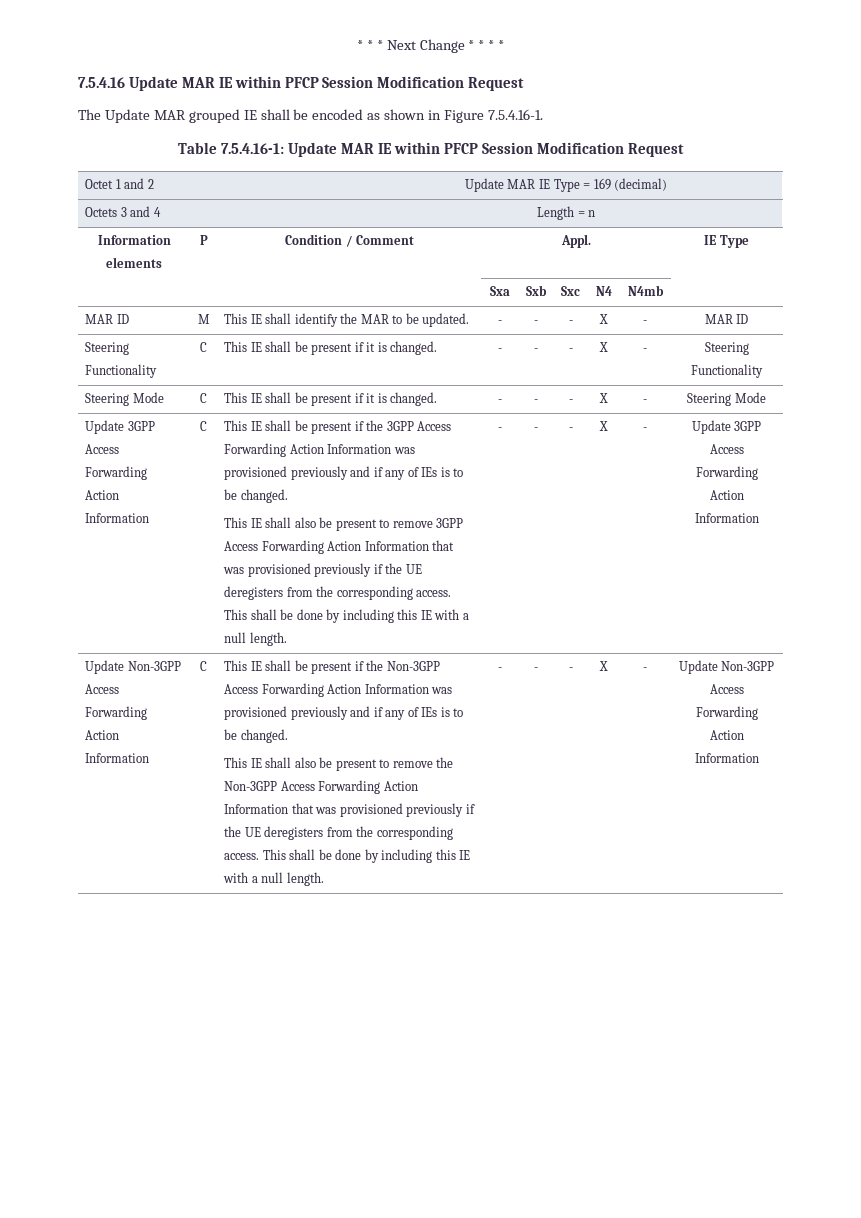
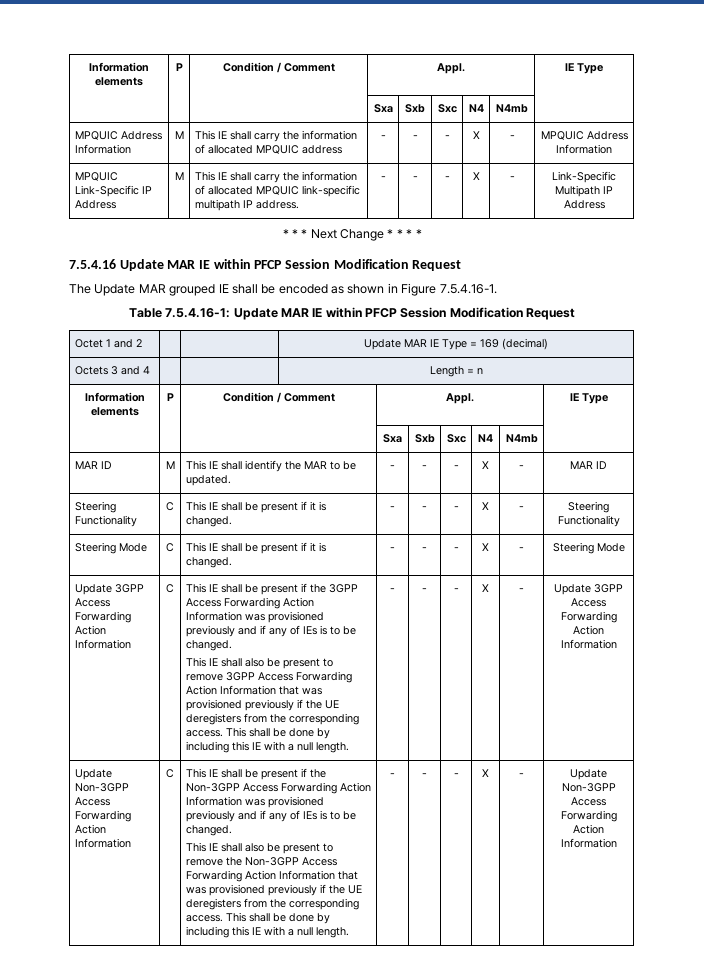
(356, 45) none -> [89,62,149,72] [95,77,143,86] [175,63,183,71] [222,62,335,73] [437,63,465,74] [565,63,603,74] [373,104,393,113] [405,104,425,113] [437,104,457,113] [468,104,484,112] [496,104,528,113] [74,131,162,140] [74,144,131,154] [174,131,184,139] [194,130,357,142] [194,144,342,154] [380,135,386,139] [412,135,418,139] [444,135,450,139] [472,131,480,139] [509,135,515,139] [540,131,628,140] [556,144,612,154] [74,172,118,181] [74,185,152,197] [74,200,116,209] [174,172,184,180] [194,171,357,183] [194,185,360,197] [194,199,299,211] [380,176,386,180] [412,176,418,180] [444,176,450,180] [472,172,480,180] [509,176,515,180] [552,171,616,183] [555,185,613,197] [563,200,605,209] Information elements | P | Condition / Comment | Appl. | IE Type // | | | Sxa | Sxb | Sxc | N4 | N4mb | // MPQUIC Address Information | M | This IE shall carry the information of allocated MPQUIC address | - | - | - | X | - | MPQUIC Address Information // MPQUIC Link-Specific IP Address | M | This IE shall carry the information of allocated MPQUIC link-specific multipath IP address. | - | - | - | X | - | Link-Specific Multipath IP Address //

